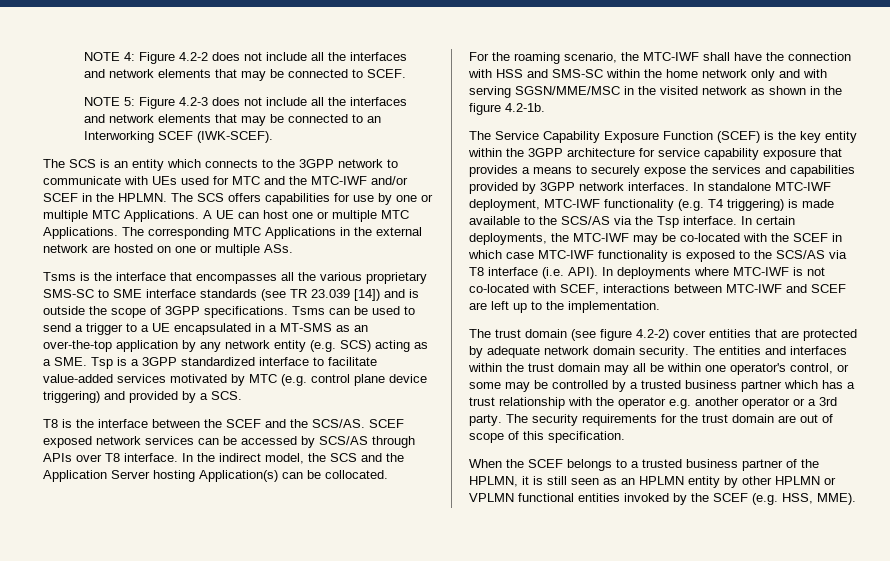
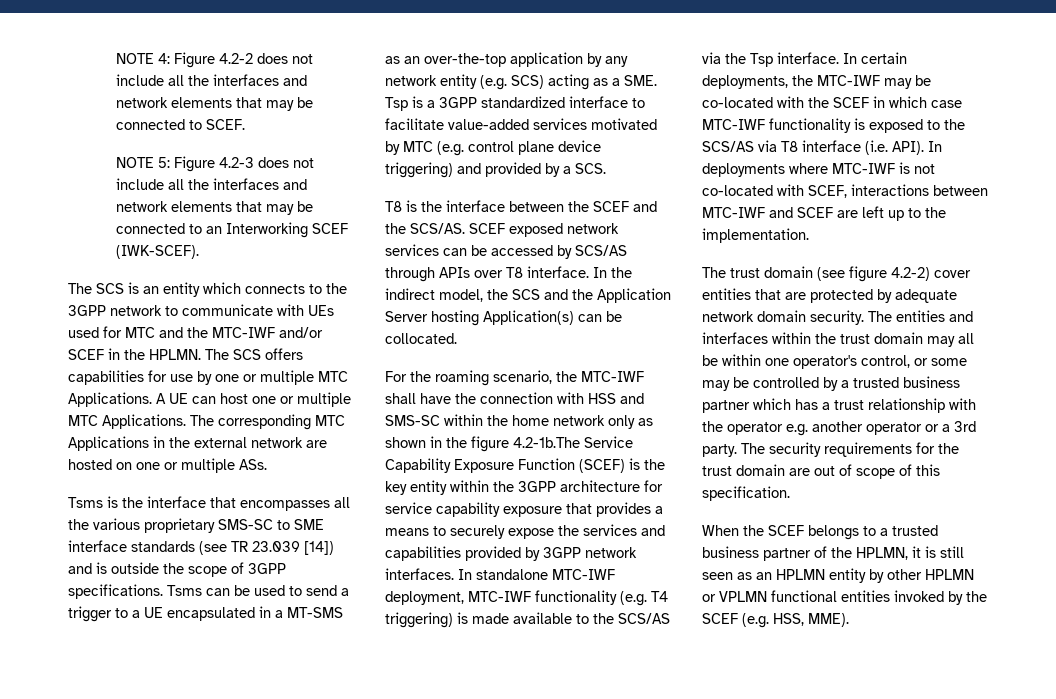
[779,69,827,78] [469,86,747,98] and with serving SGSN/MME/MSC in the visited network -> (635, 422) none
[505,103,545,112] [469,131,491,140] 4.2-1b. // The -> [513,437,580,448] 4.2-1b.The

